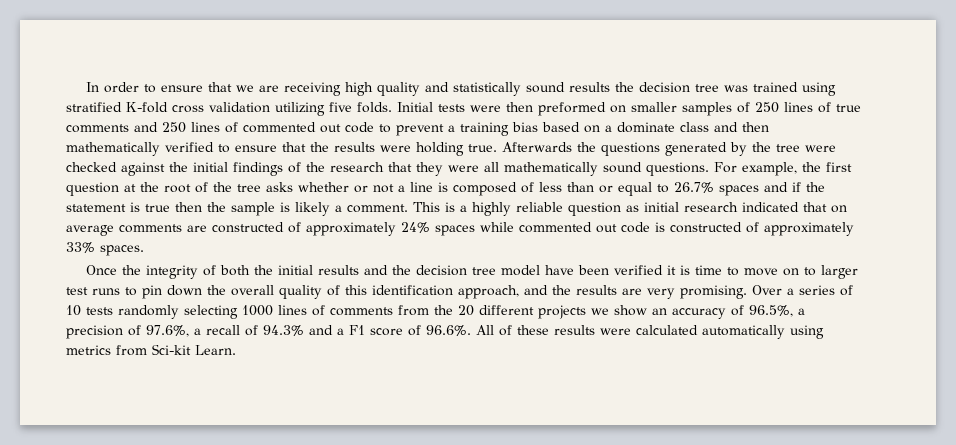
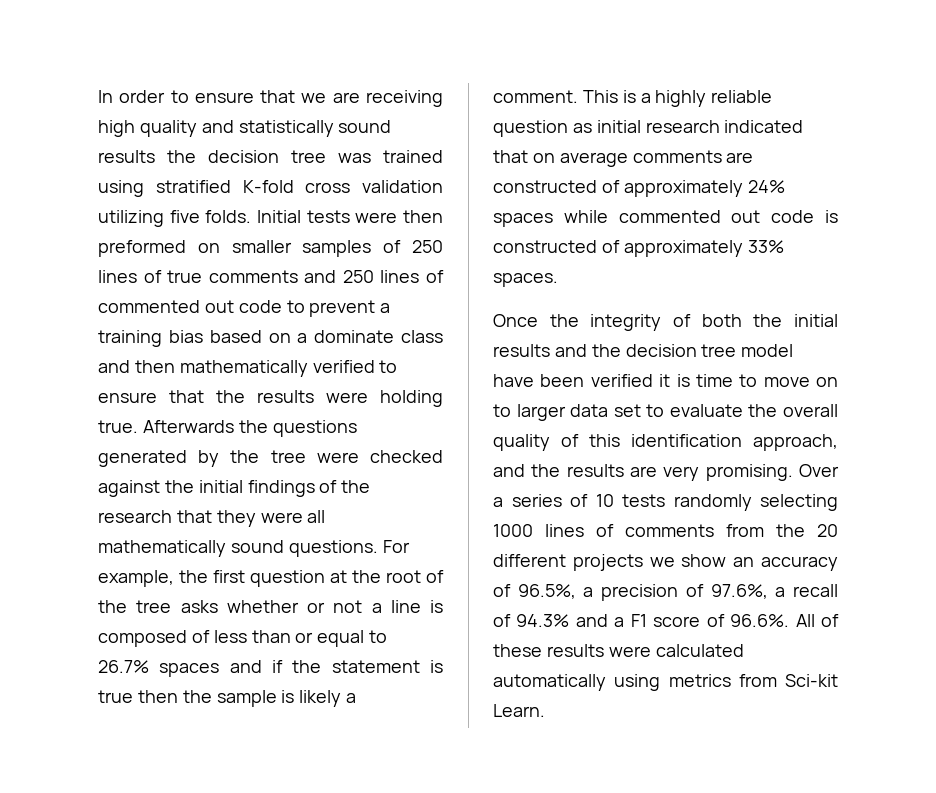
[66,285,202,299] test runs to pin down -> [570,404,743,417] data set to evaluate

